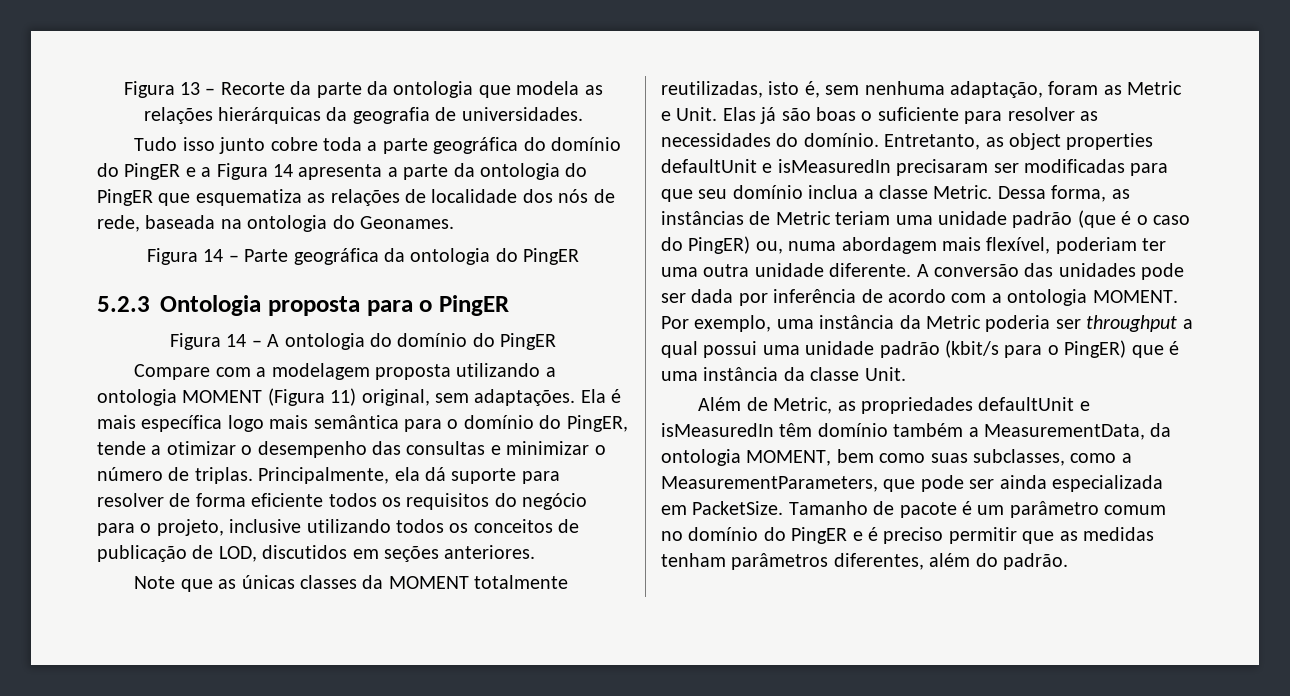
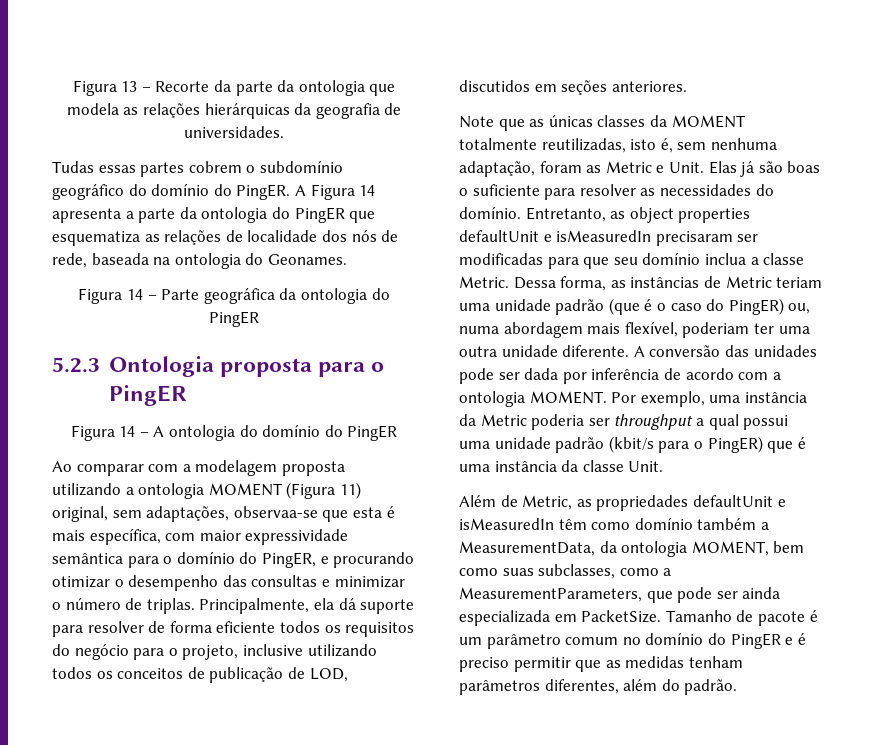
[134,137,622,154] [97,163,212,180] Tudo isso junto cobre toda a parte geográfica do domínio do PingER e a -> [52,160,343,177] [52,183,306,200] Tudas essas partes cobrem o subdomínio geográfico do domínio do PingER. A
[134,364,211,380] Compare -> [52,461,144,476] Ao comparar
[474,389,622,406] [97,415,309,432] adaptações. Ela é mais específica logo mais -> [146,506,395,522] [52,528,349,545] adaptações, observaa-se que esta é mais específica, com maior expressividade
[97,441,162,455] tende a -> [320,552,415,568] e procurando
(813, 430) none -> [591,522,631,530] como

